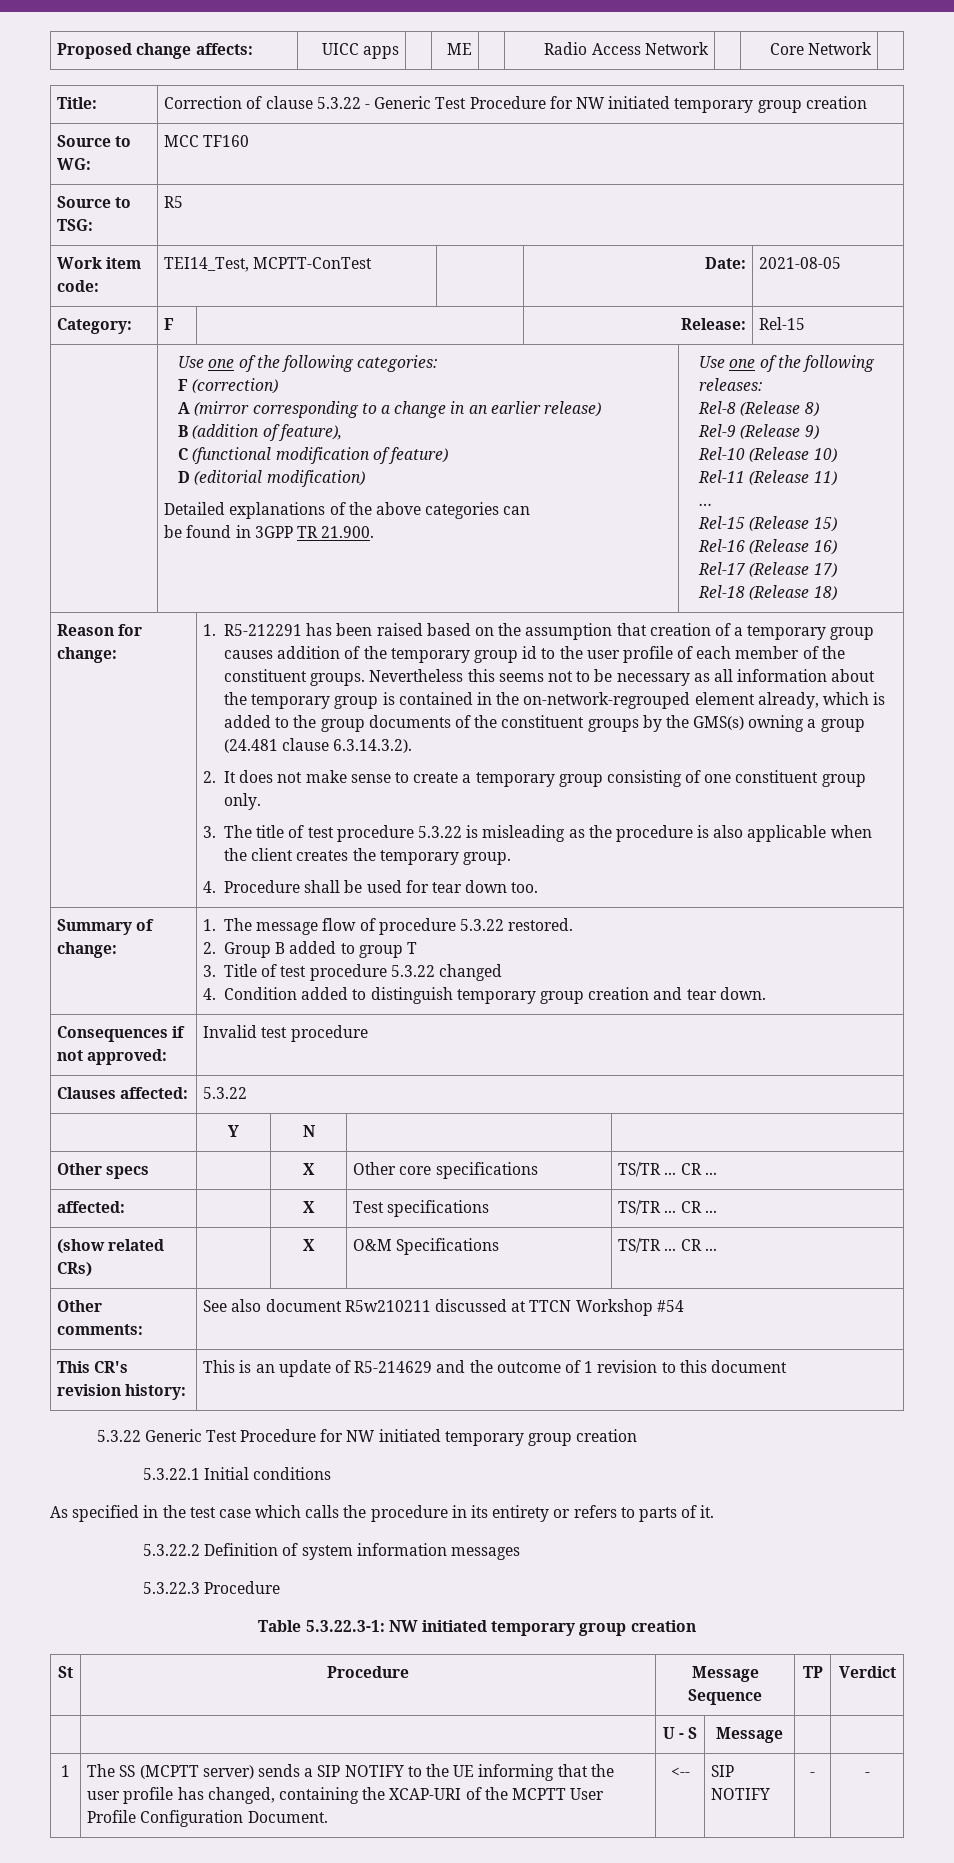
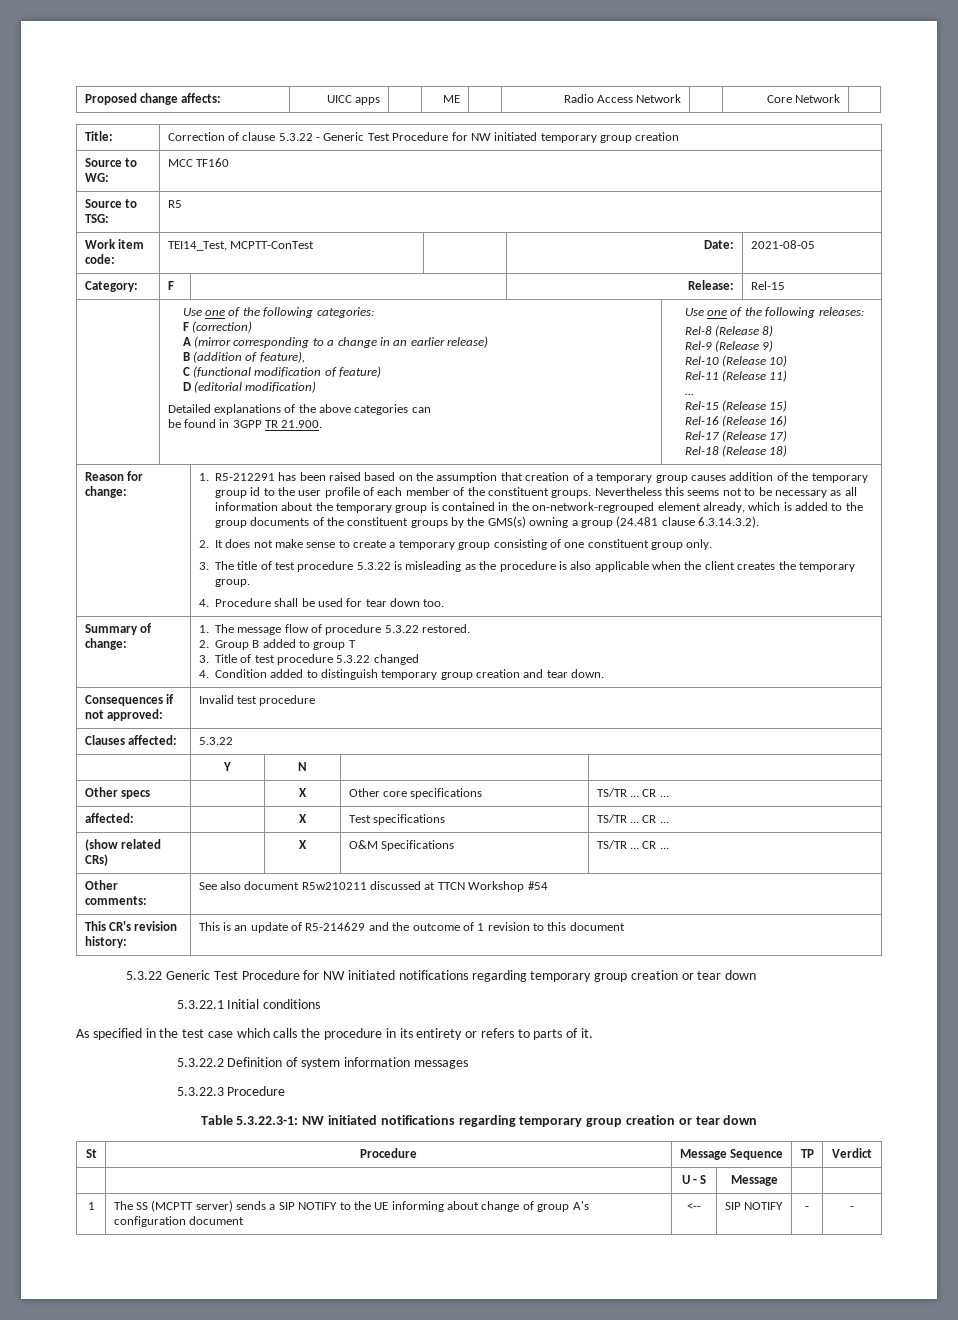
[444,1429,638,1446] temporary group creation -> [398,970,757,982] notifications regarding temporary group creation or tear down
[491,1620,696,1636] temporary group creation -> [380,1115,758,1127] notifications regarding temporary group creation or tear down
[557,1764,614,1777] [87,1787,605,1804] [87,1810,328,1827] that the user profile has changed, containing the XCAP-URI of the MCPTT User Profile Configuration Document. -> [447,1201,589,1212] [113,1216,244,1227] about change of group A's configuration document

